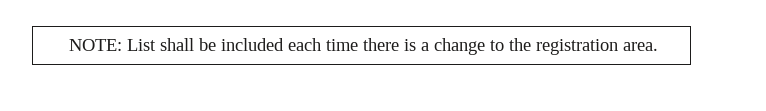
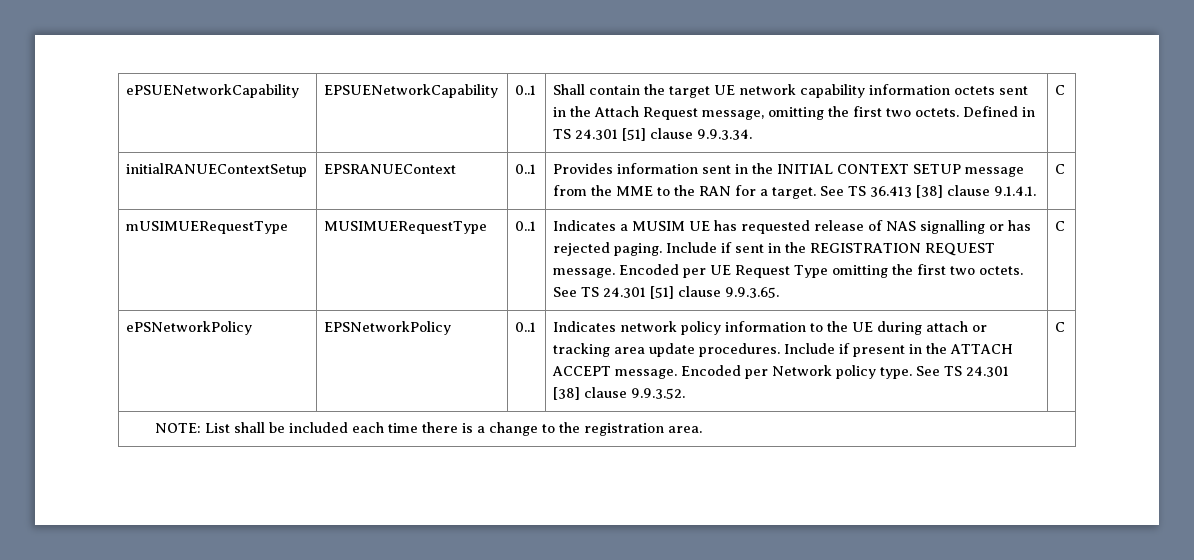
(69, 45) none -> [126,84,300,98] [324,84,499,98] [515,85,537,95] [553,84,1029,98] [553,106,1036,120] [553,128,753,141] [1055,85,1066,95] [126,163,308,177] [324,164,457,174] [515,164,537,174] [553,163,1025,177] [553,185,1037,199] [1055,164,1066,174] [126,221,289,234] [324,221,488,234] [515,221,537,231] [553,220,1032,234] [553,242,996,256] [553,264,1024,278] [553,286,780,299] [1055,221,1066,231] [126,321,253,335] [324,321,452,335] [515,322,537,332] [553,321,988,335] [553,343,1014,357] [552,365,1010,379] [553,387,686,400] [1055,322,1066,332] ePSUENetworkCapability | EPSUENetworkCapability | 0..1 | Shall contain the target UE network capability information octets sent in the Attach Request message, omitting the first two octets. Defined in TS 24.301 [51] clause 9.9.3.34. | C // initialRANUEContextSetup | EPSRANUEContext | 0..1 | Provides information sent in the INITIAL CONTEXT SETUP message from the MME to the RAN for a target. See TS 36.413 [38] clause 9.1.4.1. | C // mUSIMUERequestType | MUSIMUERequestType | 0..1 | Indicates a MUSIM UE has requested release of NAS signalling or has rejected paging. Include if sent in the REGISTRATION REQUEST message. Encoded per UE Request Type omitting the first two octets. See TS 24.301 [51] clause 9.9.3.65. | C // ePSNetworkPolicy | EPSNetworkPolicy | 0..1 | Indicates network policy information to the UE during attach or tracking area update procedures. Include if present in the ATTACH ACCEPT message. Encoded per Network policy type. See TS 24.301 [38] clause 9.9.3.52. | C //

